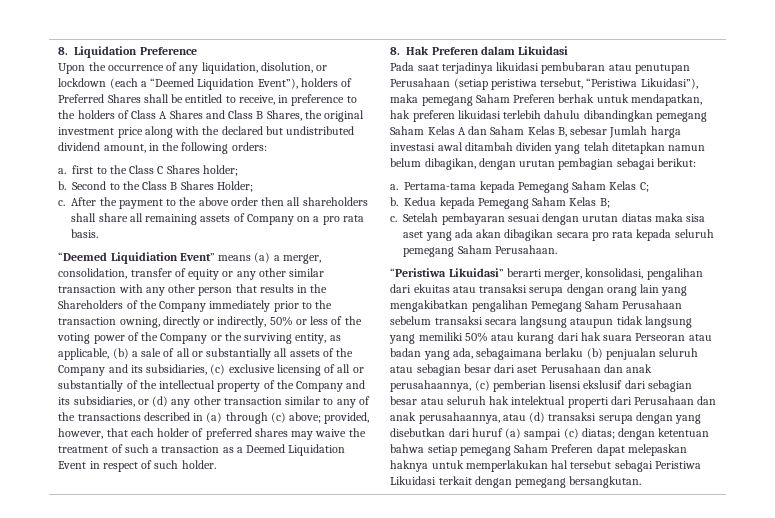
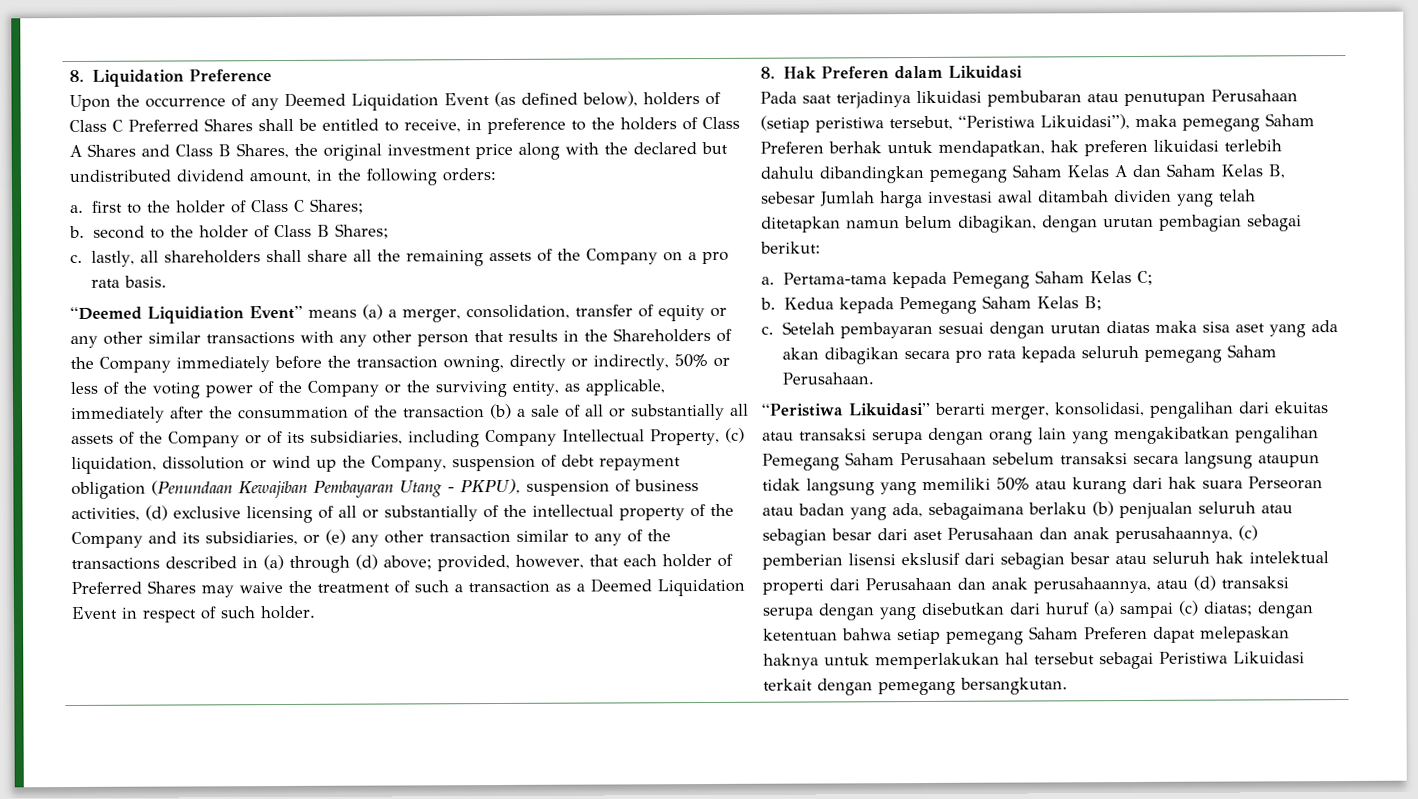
[201,62,328,74] [58,78,353,90] liquidation, disolution, or lockdown (each a “Deemed Liquidation Event”), holders of -> [284,91,722,111] [69,119,124,133] Deemed Liquidation Event (as defined below), holders of Class C
[129,165,238,176] [58,181,253,192] [58,197,285,209] Class C Shares holder; // b. Second to the Class B Shares Holder; // c. After the payment to the above order then -> [175,198,364,214] [69,223,389,239] [70,250,135,267] holder of Class C Shares; // b. second to the holder of Class B Shares; // c. lastly,
(143, 217) none -> [376,249,401,262] the
(245, 217) none -> [556,248,581,261] the
[58,285,117,293] transaction -> [206,331,296,345] transactions
[273,301,312,312] prior to -> [274,355,323,370] before
(110, 354) none -> [71,405,486,424] immediately after the consummation of the transaction
[108,364,226,375] and its subsidiaries, (c) -> [245,427,746,448] [71,454,682,475] [71,478,700,500] [71,505,169,522] or of its subsidiaries, including Company Intellectual Property, (c) liquidation, dissolution or wind up the Company, suspension of debt repayment obligation (Penundaan Kewajiban Pembayaran Utang - PKPU), suspension of business activities, (d)
[152,396,169,407] (d) -> [325,529,347,545] (e)
[270,412,286,423] (c) -> [355,554,379,570] (d)
[205,428,288,440] preferred shares -> [71,580,197,595] Preferred Shares

